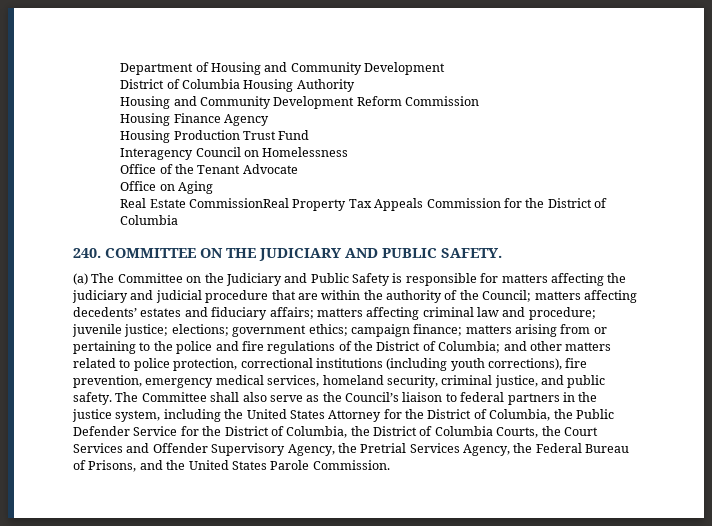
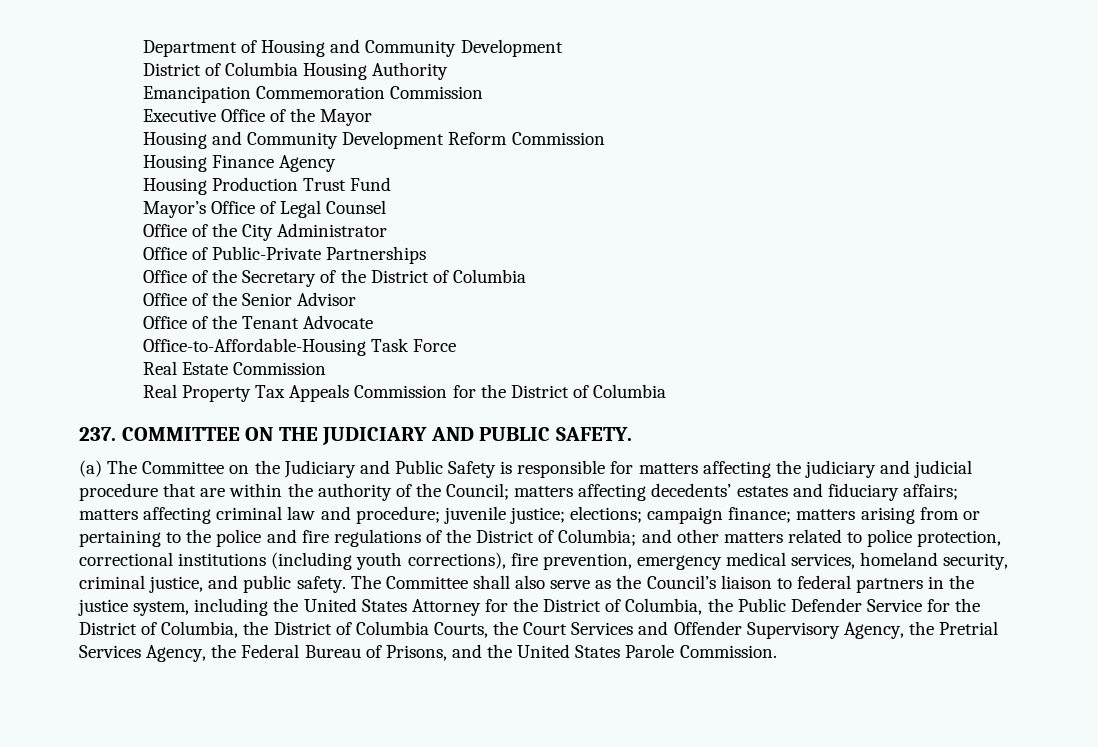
(355, 85) none -> [142,86,484,103] [142,108,373,126] // Emancipation Commemoration Commission // Executive Office of the Mayor
[120,147,349,160] Interagency Council on Homelessness -> [142,200,387,218] [142,223,388,241] [142,246,427,264] [142,269,526,287] [142,292,357,306] Mayor’s Office of Legal Counsel // Office of the City Administrator // Office of Public-Private Partnerships // Office of the Secretary of the District of Columbia // Office of the Senior Advisor
[120,181,214,194] Office on Aging -> [142,338,457,356] Office-to-Affordable-Housing Task Force
[189,198,290,208] CommissionReal -> [233,362,327,375] [142,384,177,398] Commission // Real
[73,248,101,258] 240. -> [79,427,116,441] 237.
[232,324,348,337] government ethics; -> (643, 514) none

